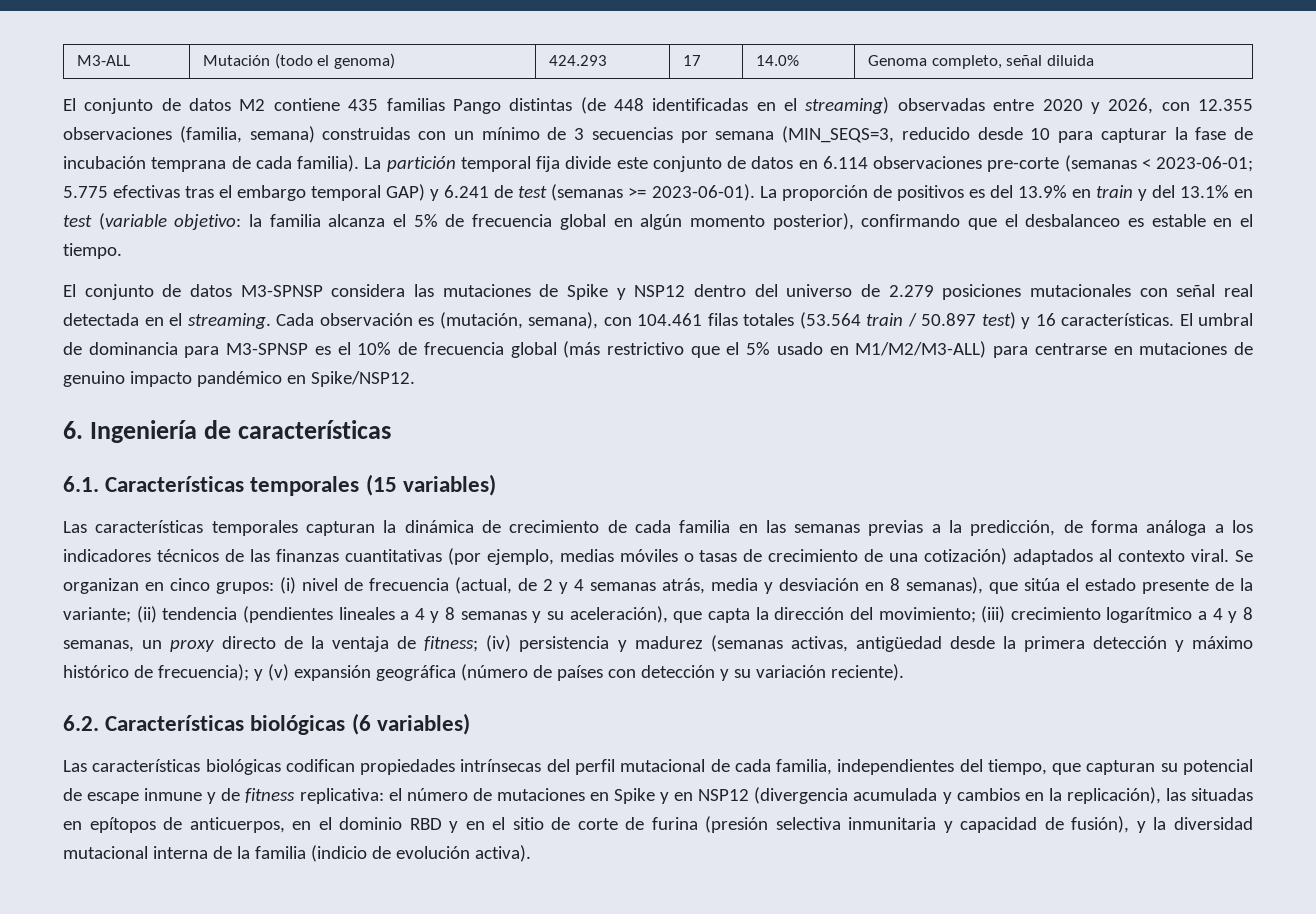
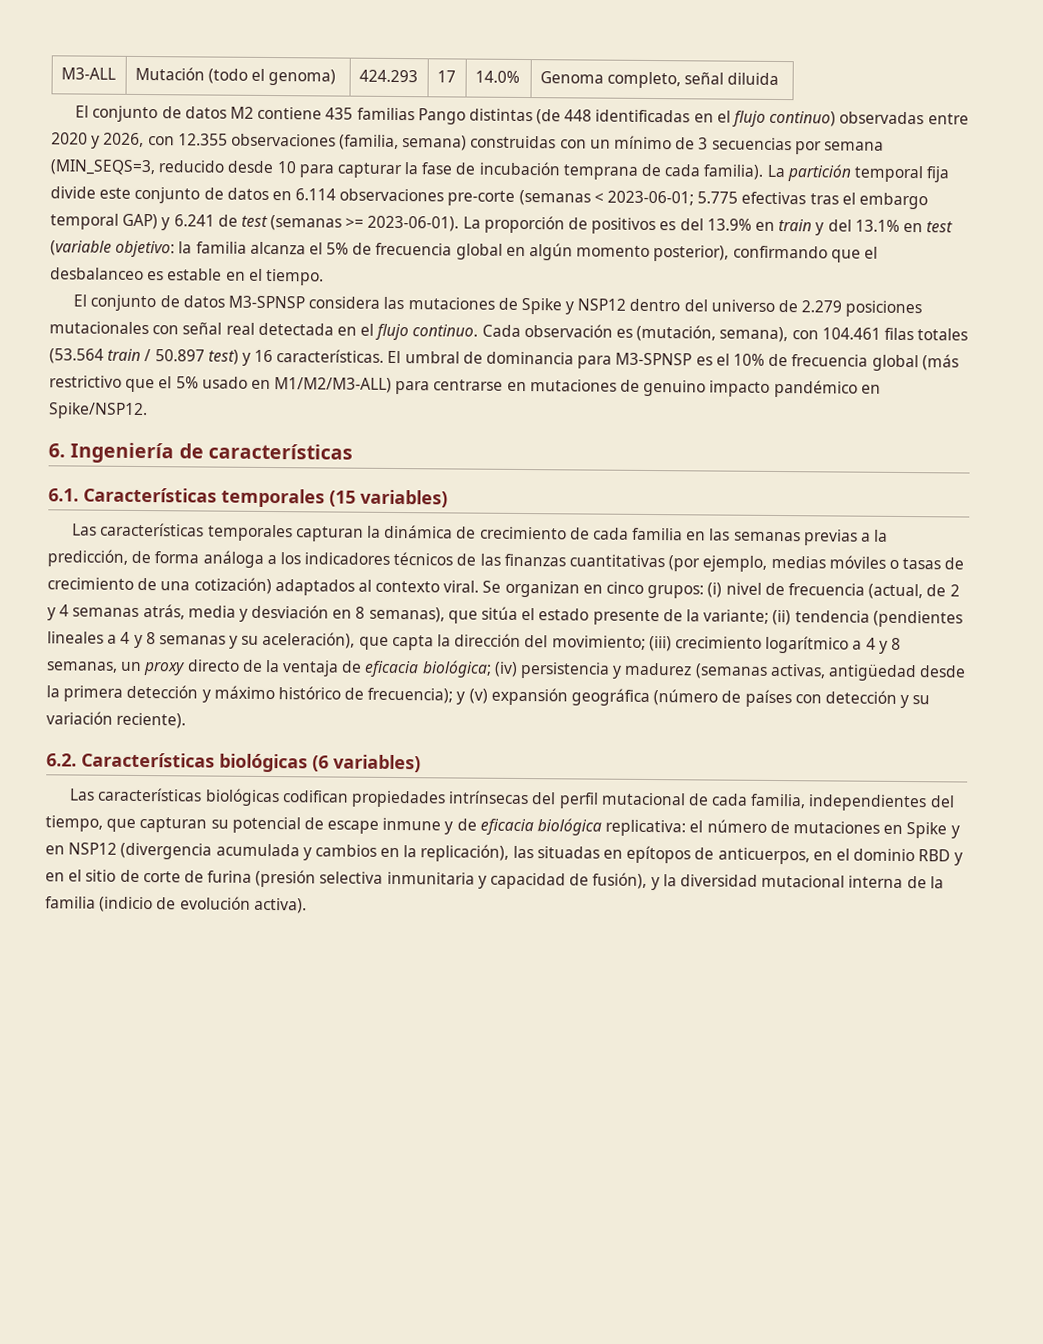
[805,97,890,114] streaming) -> [731,110,837,127] flujo continuo)
[187,313,271,329] streaming. -> [375,323,479,341] flujo continuo.
[424,636,479,652] fitness; -> [364,660,492,678] eficacia biológica;
[245,788,296,803] fitness -> [479,818,603,836] eficacia biológica

